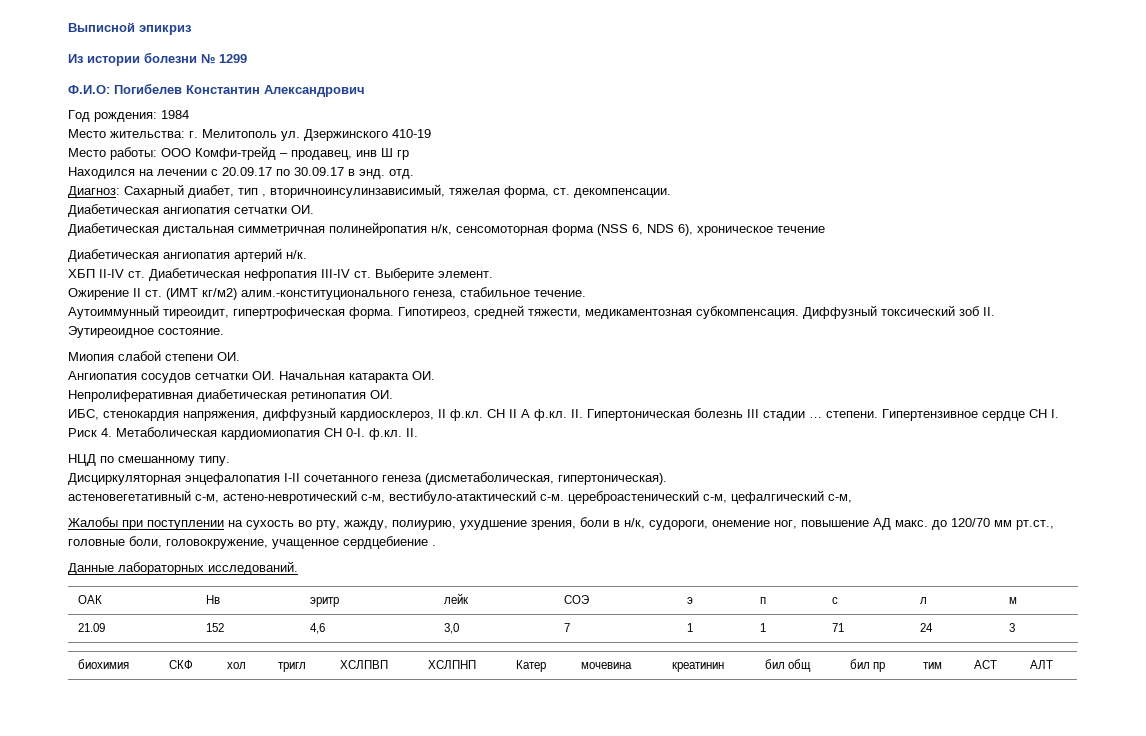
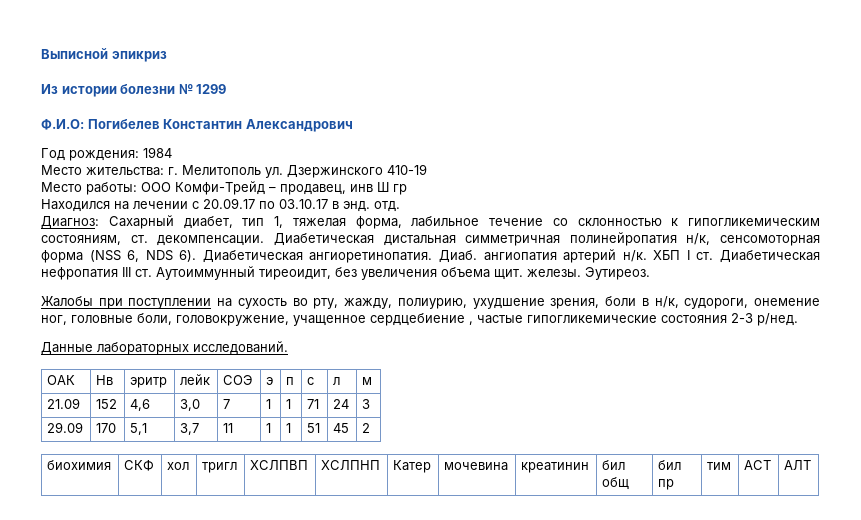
[195,146,276,160] Комфи-трейд -> [175,181,265,195] Комфи-Трейд
[294,167,344,176] 30.09.17 -> [279,199,328,209] 03.10.17
[262,184,671,198] [68,204,314,217] , вторичноинсулинзависимый, тяжелая форма, ст. декомпенсации. // Диабетическая ангиопатия сетчатки ОИ. // -> [274,216,820,229] [41,235,265,246] 1, тяжелая форма, лабильное течение со склонностью к гипогликемическим состояниям, ст. декомпенсации.
[678,224,825,236] [68,249,159,262] 6), хроническое течение // Диабетическая -> [179,250,477,263] 6). Диабетическая ангиоретинопатия. Диаб.
[68,269,124,278] // ХБП II-IV -> [653,250,690,260] ХБП I
[321,268,493,281] [68,287,586,300] [68,305,995,319] [68,326,224,338] [68,350,240,361] [68,371,435,383] [68,389,393,402] [68,407,1059,421] [68,427,418,440] [68,454,230,466] [68,472,667,485] [68,490,852,504] III-IV ст. Выберите элемент. // Ожирение II ст. (ИМТ кг/м2) алим.-конституционального генеза, стабильное течение. // Аутоиммунный тиреоидит, гипертрофическая форма. Гипотиреоз, средней тяжести, медикаментозная субкомпенсация. Диффузный токсический зоб II. Эутиреоидное состояние. // Миопия слабой степени ОИ. // Ангиопатия сосудов сетчатки ОИ. Начальная катаракта ОИ. // Непролиферативная диабетическая ретинопатия ОИ. // ИБС, стенокардия напряжения, диффузный кардиосклероз, II ф.кл. СН II А ф.кл. II. Гипертоническая болезнь III стадии … степени. Гипертензивное сердце СН I. Риск 4. Метаболическая кардиомиопатия СН 0-I. ф.кл. II. // НЦД по смешанному типу. // Дисциркуляторная энцефалопатия I-II сочетанного генеза (дисметаболическая, гипертоническая). // астеновегетативный с-м, астено-невротический с-м, вестибуло-атактический с-м. цереброастенический с-м, цефалгический с-м, -> [122,266,650,280] III ст. Аутоиммунный тиреоидит, без увеличения объема щит. железы. Эутиреоз.
[801,518,1054,530] повышение АД макс. до 120/70 мм рт.ст., -> (67, 320) none
[432,545,436,546] . -> [469,313,798,326] , частые гипогликемические состояния 2-3 р/нед.
(1016, 627) none -> [47,422,84,433] [96,423,117,433] [130,423,148,435] [180,423,200,435] [223,423,234,433] [266,423,272,433] [286,423,292,433] [307,423,321,433] [333,423,350,433] [362,423,371,433] // 29.09 | 170 | 5,1 | 3,7 | 11 | 1 | 1 | 51 | 45 | 2

